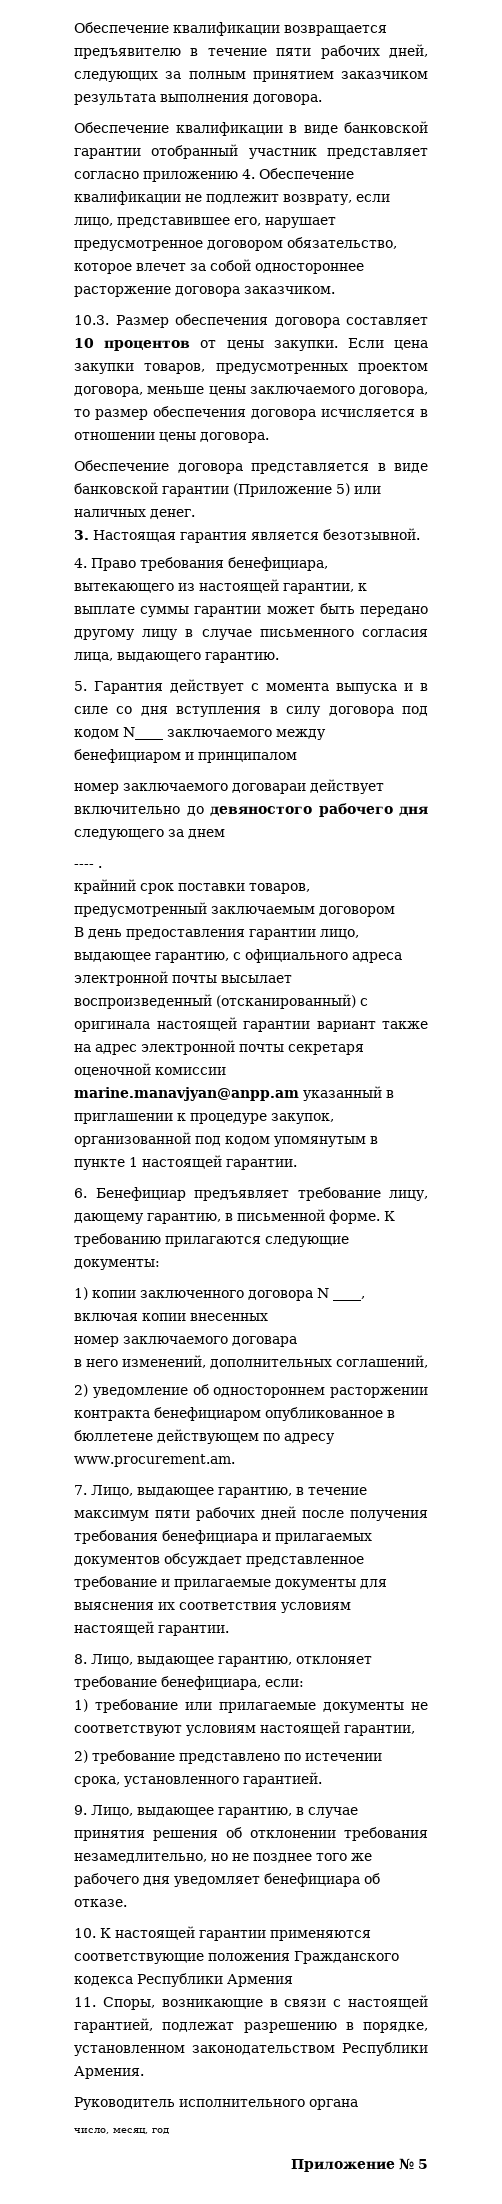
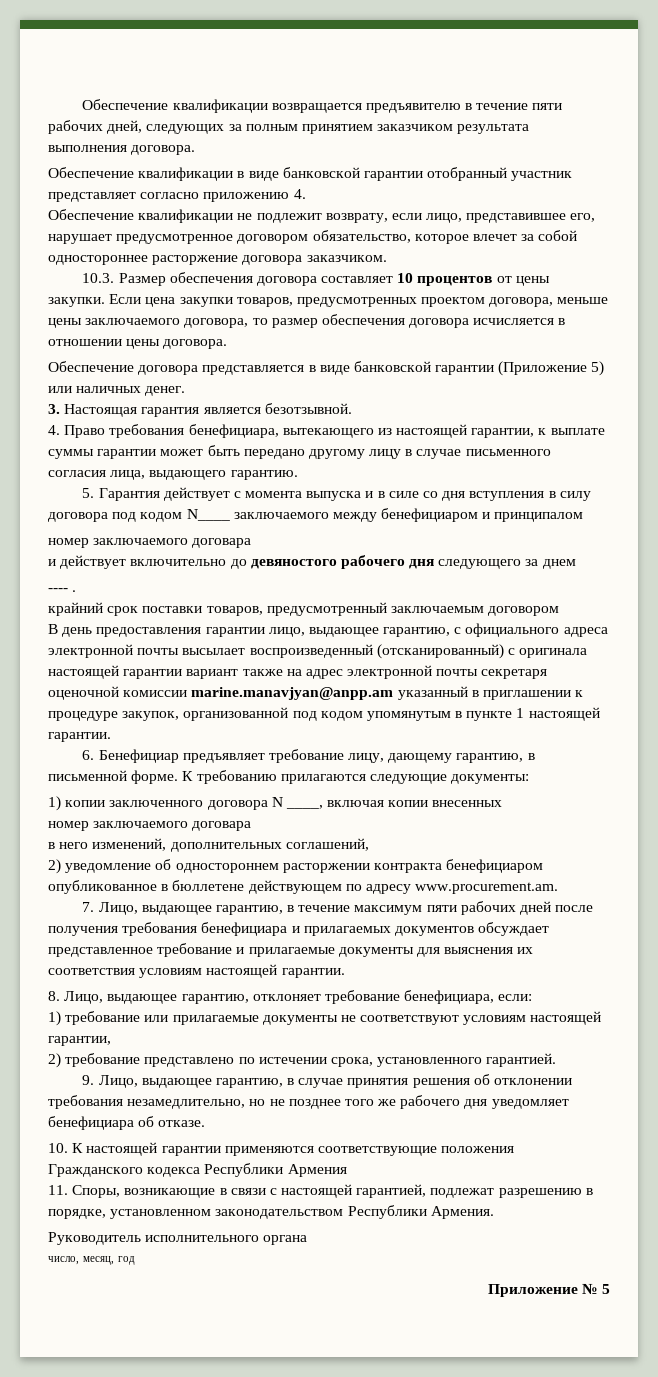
(255, 174) none -> (306, 194) //
[232,783,306,794] договараи -> [192,538,252,548] [48,559,56,566] договара // и

